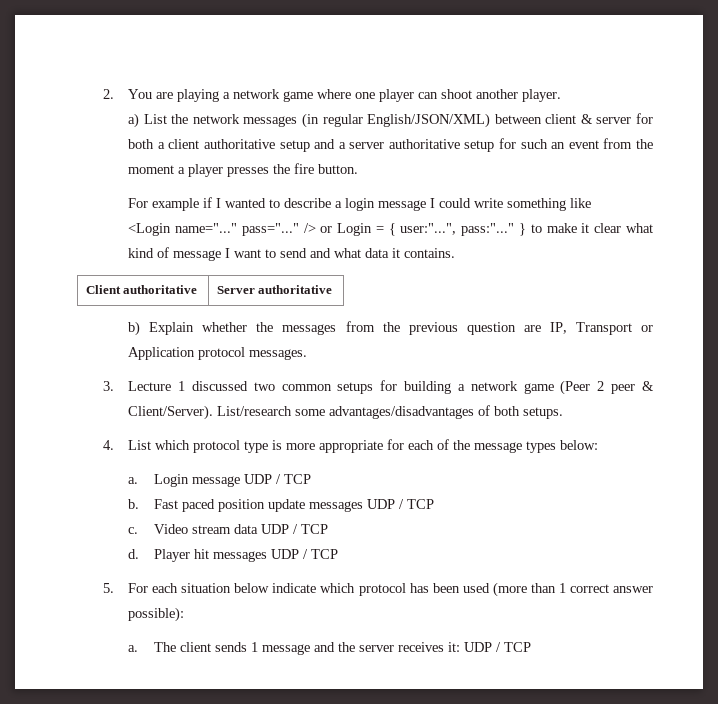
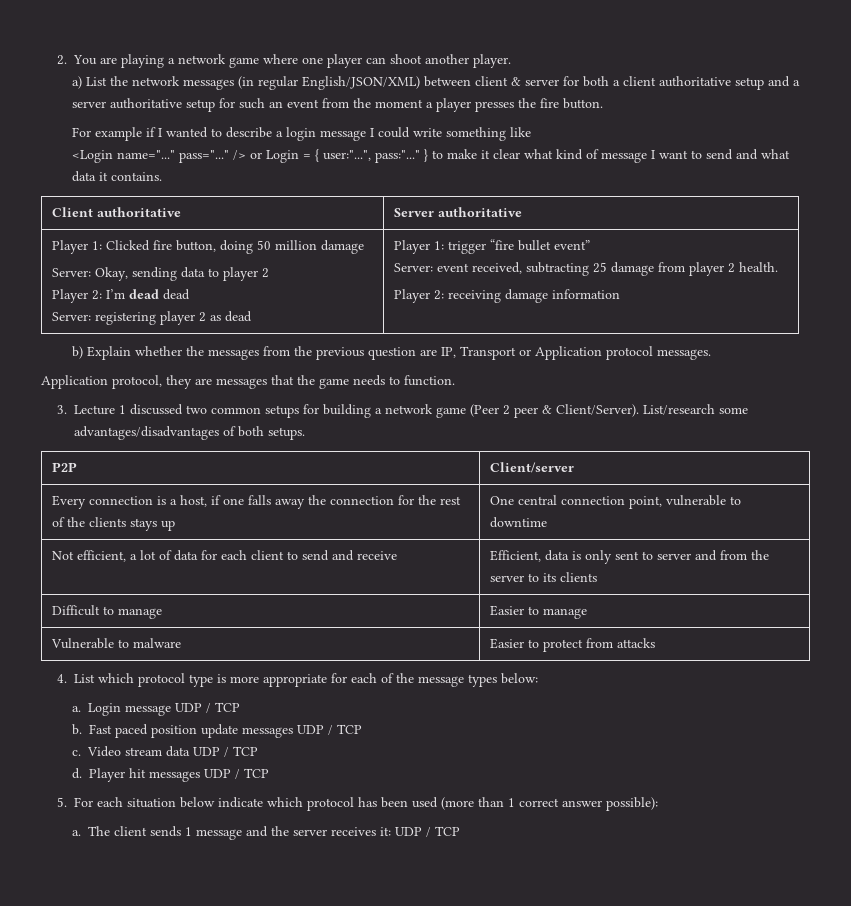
(333, 289) none -> [51,240,364,254] [51,267,269,281] [51,289,190,303] [51,311,252,325] [393,239,590,254] [393,262,778,276] [393,289,620,303] // Player 1: Clicked fire button, doing 50 million damage // Server: Okay, sending data to player 2 // Player 2: I’m dead dead // Server: registering player 2 as dead | Player 1: trigger “fire bullet event” // Server: event received, subtracting 25 damage from player 2 health. // Player 2: receiving damage information
(308, 354) none -> [41,375,455,389] // Application protocol, they are messages that the game needs to function.
(564, 413) none -> [51,462,77,472] [489,462,574,473] [51,495,461,509] [51,517,175,531] [489,495,741,509] [489,517,547,528] [51,550,397,562] [489,550,769,564] [489,572,597,582] [51,605,162,619] [489,605,587,619] [50,638,181,649] [489,638,655,652] // P2P | Client/server // Every connection is a host, if one falls away the connection for the rest of the clients stays up | One central connection point, vulnerable to downtime // Not efficient, a lot of data for each client to send and receive | Efficient, data is only sent to server and from the server to its clients // Difficult to manage | Easier to manage // Vulnerable to malware | Easier to protect from attacks

